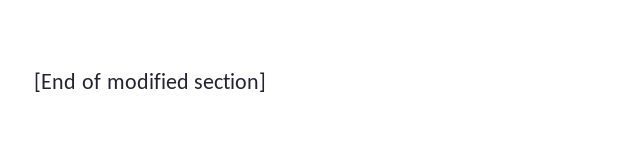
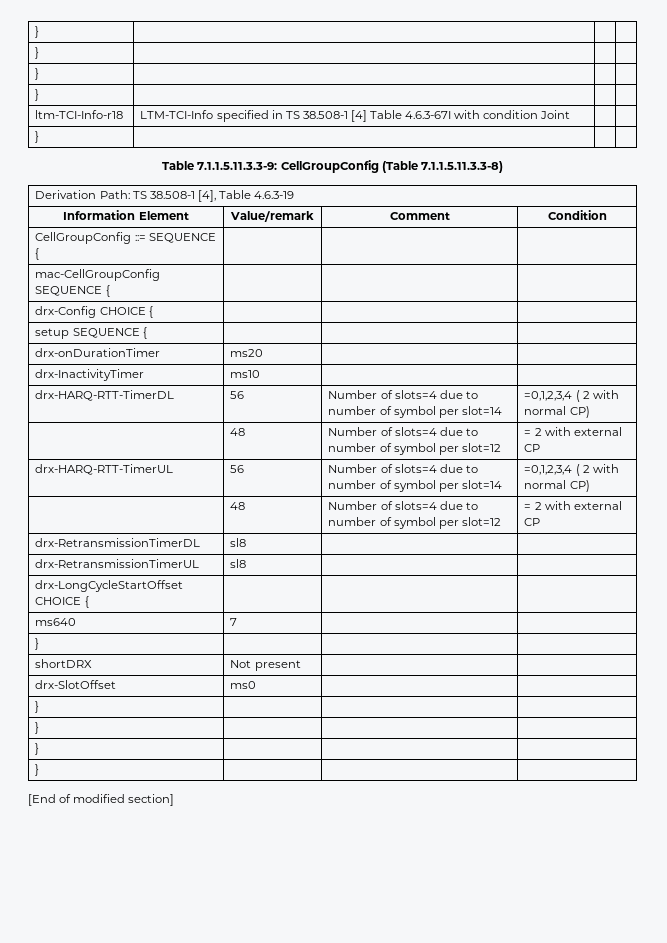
(34, 82) none -> [35,26,40,38] [35,47,40,59] [35,68,40,80] [35,89,40,101] [35,110,124,119] [140,110,571,122] [35,131,40,143] [162,160,503,173] [35,190,295,202] [63,210,189,220] [230,211,314,222] [389,212,450,220] [547,210,607,220] [35,232,216,244] [35,248,40,260] [35,269,161,281] [35,285,110,297] [35,306,153,318] [35,327,147,339] [35,348,161,357] [230,349,264,357] [35,369,145,381] [230,370,261,378] [35,390,175,401] [230,391,245,399] [328,390,478,399] [328,406,502,418] [524,390,619,402] [524,406,590,418] [230,428,246,436] [328,427,478,436] [328,443,501,455] [524,427,622,436] [524,444,541,452] [35,464,174,475] [230,465,245,473] [328,464,478,473] [328,480,502,492] [524,464,619,476] [524,480,590,492] [230,502,246,510] [328,501,478,510] [328,517,501,529] [524,501,622,510] [524,518,541,526] [35,538,201,547] [230,538,247,547] [35,559,200,568] [230,559,247,568] [35,580,184,592] [35,596,89,608] [35,618,77,626] [230,618,238,626] [35,638,40,650] [35,659,93,668] [230,660,301,671] [35,680,117,689] [230,681,257,689] [35,701,40,713] [35,722,40,734] [35,743,40,755] [35,764,40,776] } | | | // } | | | // } | | | // } | | | // ltm-TCI-Info-r18 | LTM-TCI-Info specified in TS 38.508-1 [4] Table 4.6.3-67I with condition Joint | | // } | | | // Table 7.1.1.5.11.3.3-9: CellGroupConfig (Table 7.1.1.5.11.3.3-8) // Derivation Path: TS 38.508-1 [4], Table 4.6.3-19 // Information Element | Value/remark | Comment | Condition // CellGroupConfig ::= SEQUENCE { | | | // mac-CellGroupConfig SEQUENCE { | | | // drx-Config CHOICE { | | | // setup SEQUENCE { | | | // drx-onDurationTimer | ms20 | | // drx-InactivityTimer | ms10 | | // drx-HARQ-RTT-TimerDL | 56 | Number of slots=4 due to number of symbol per slot=14 | =0,1,2,3,4 ( 2 with normal CP) // | 48 | Number of slots=4 due to number of symbol per slot=12 | = 2 with external CP // drx-HARQ-RTT-TimerUL | 56 | Number of slots=4 due to number of symbol per slot=14 | =0,1,2,3,4 ( 2 with normal CP) // | 48 | Number of slots=4 due to number of symbol per slot=12 | = 2 with external CP // drx-RetransmissionTimerDL | sl8 | | // drx-RetransmissionTimerUL | sl8 | | // drx-LongCycleStartOffset CHOICE { | | | // ms640 | 7 | | // } | | | // shortDRX | Not present | | // drx-SlotOffset | ms0 | | // } | | | // } | | | // } | | | // } | | | //

